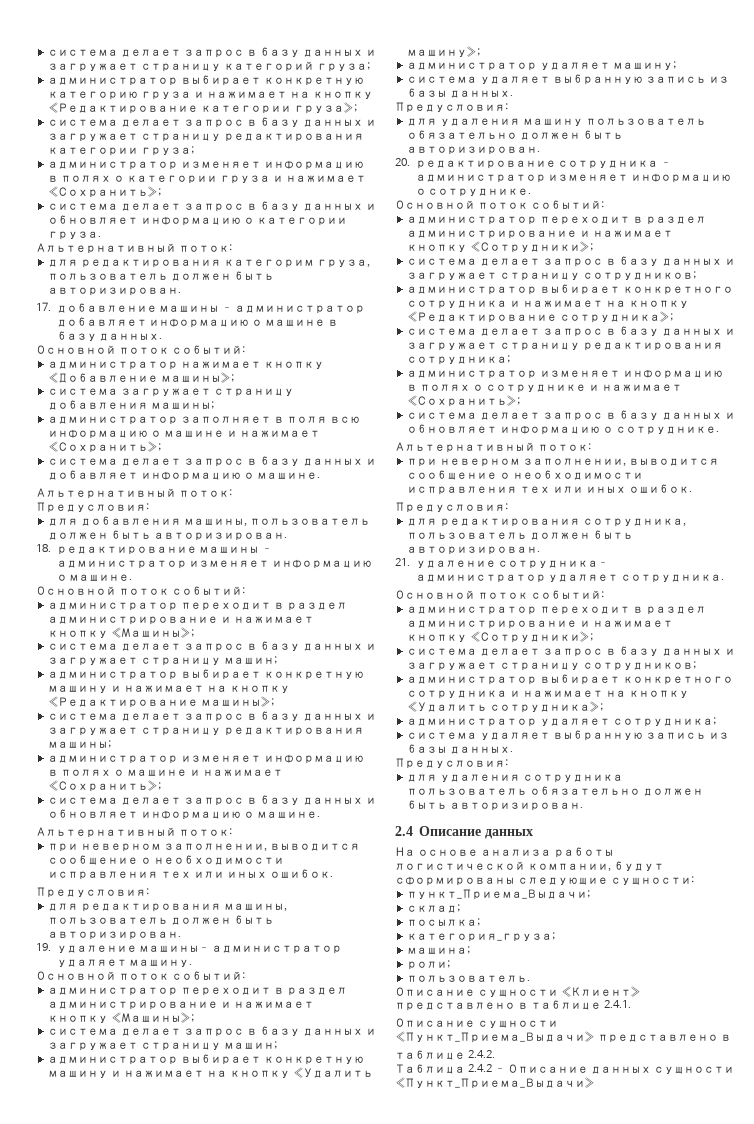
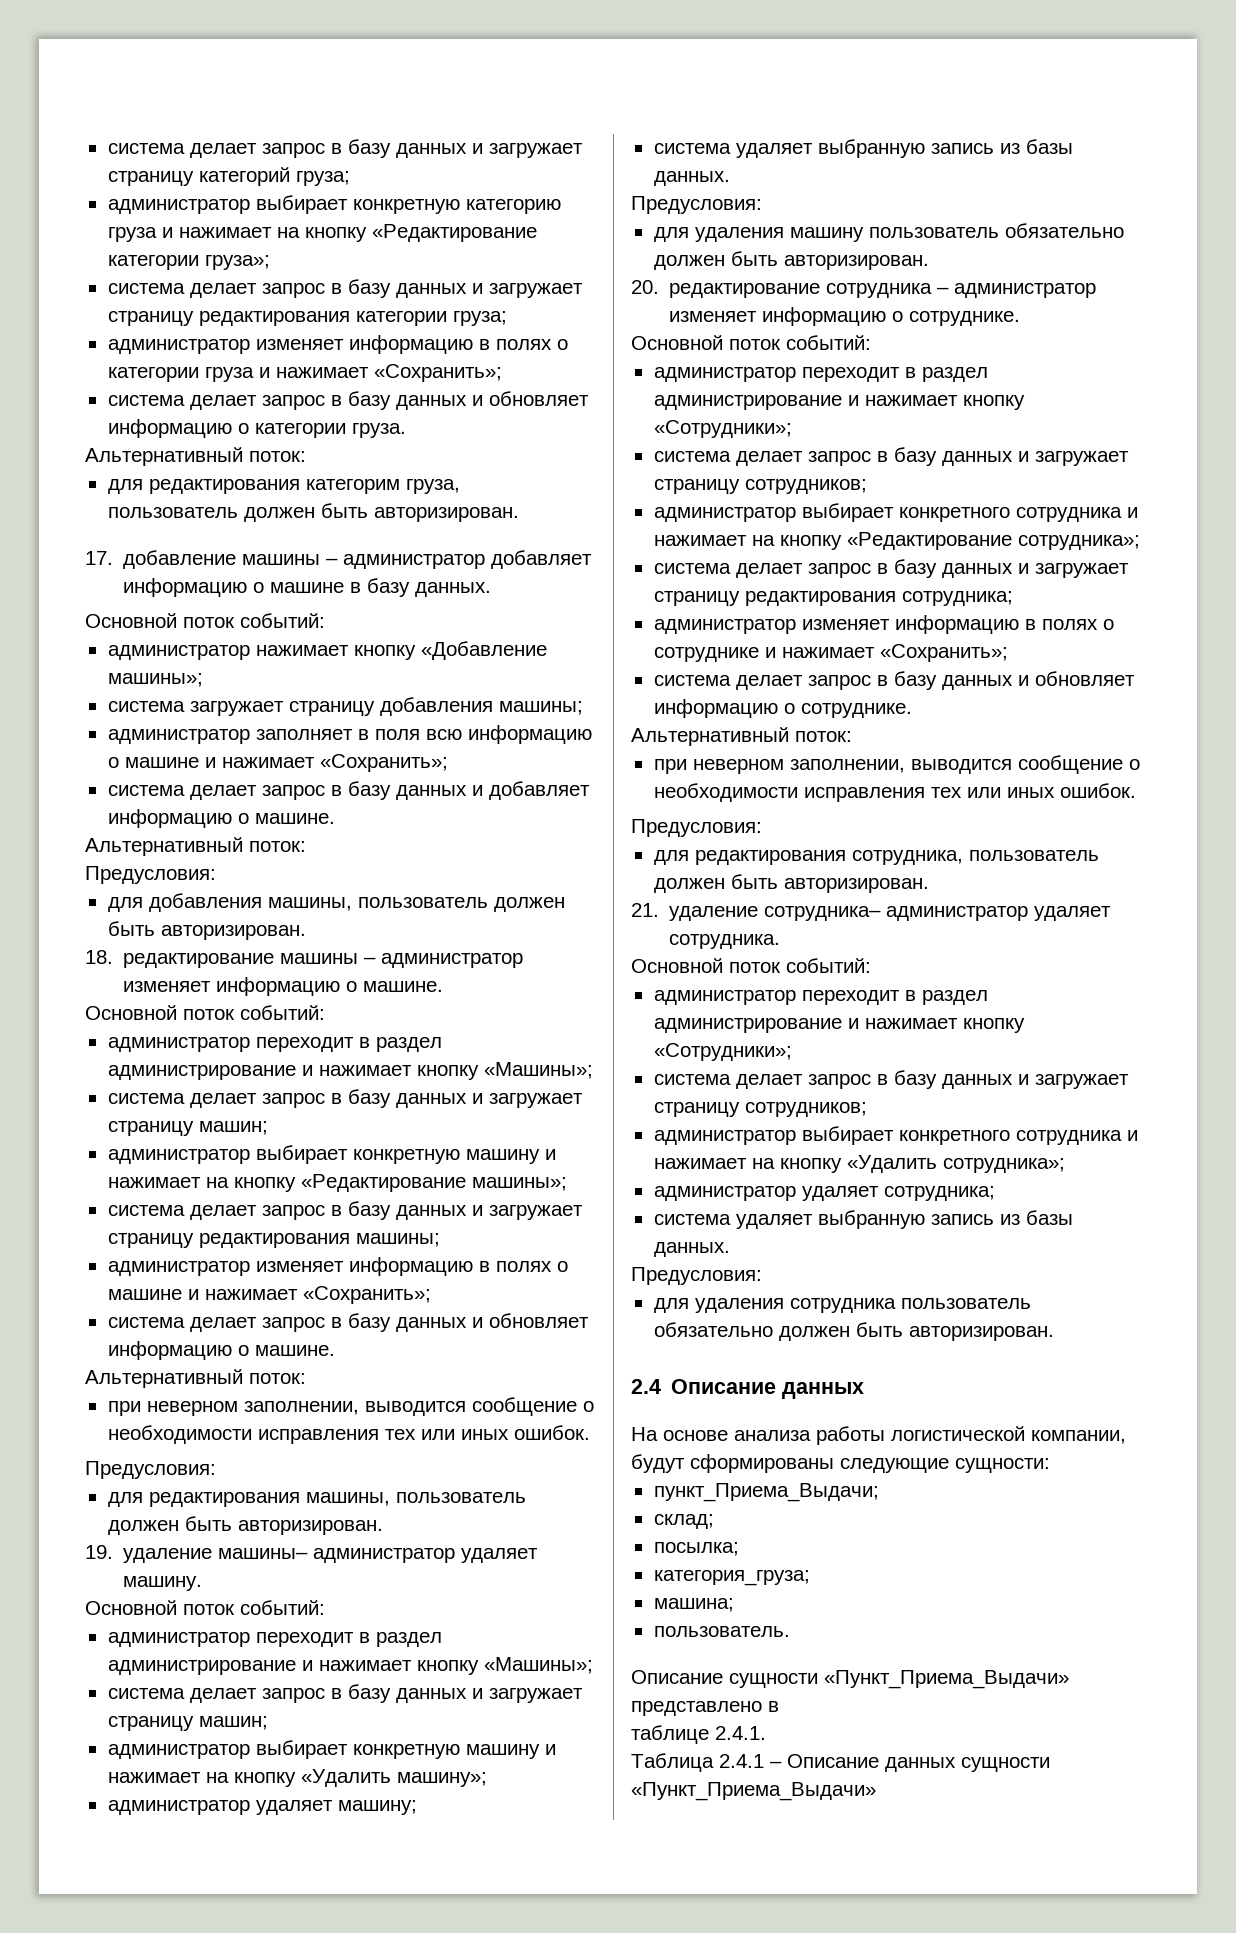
[407,960,451,970] // роли; -> (734, 1605) none
[395,986,641,997] [395,1000,631,1011] // Описание сущности «Клиент» представлено в таблице 2.4.1. -> (790, 1631) none
[467,1050,495,1058] 2.4.2. -> [715,1726,766,1740] 2.4.1.
[467,1064,492,1072] 2.4.2 -> [719,1754,764,1768] 2.4.1

